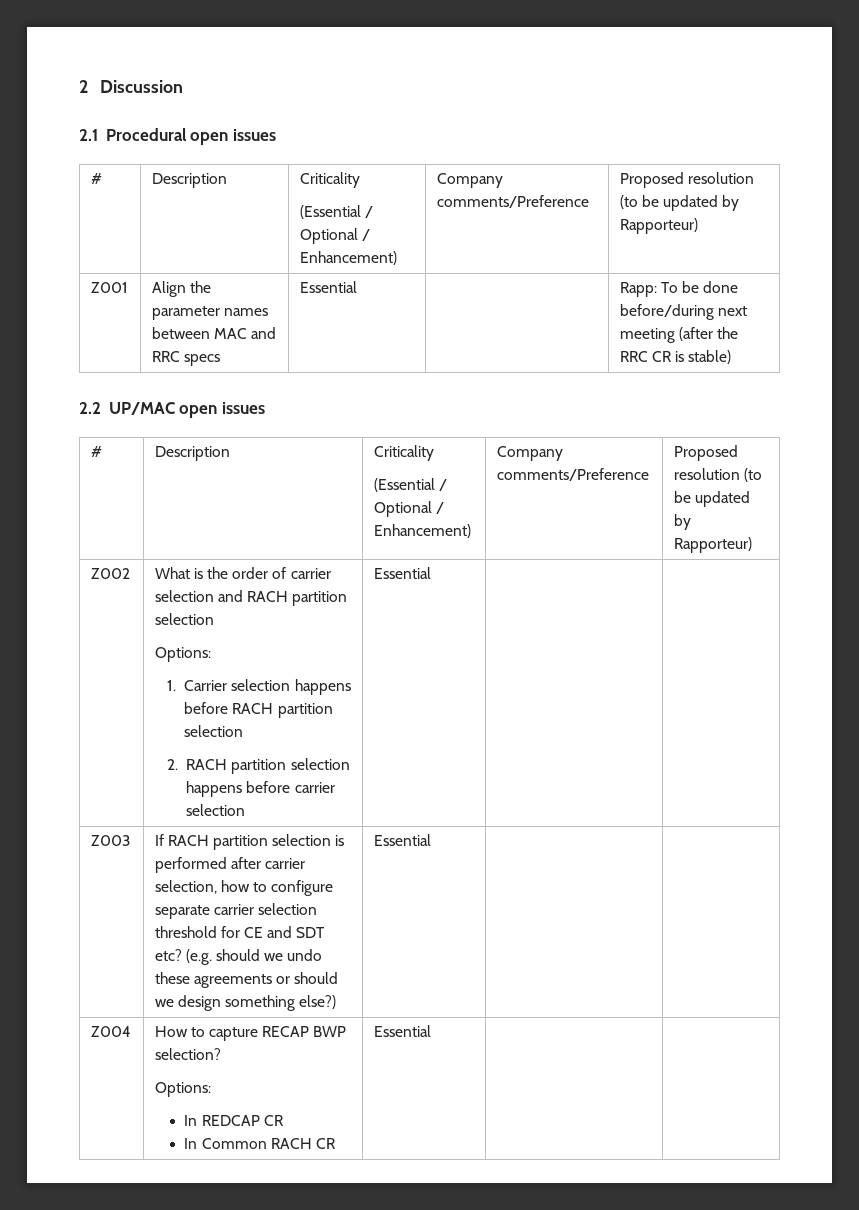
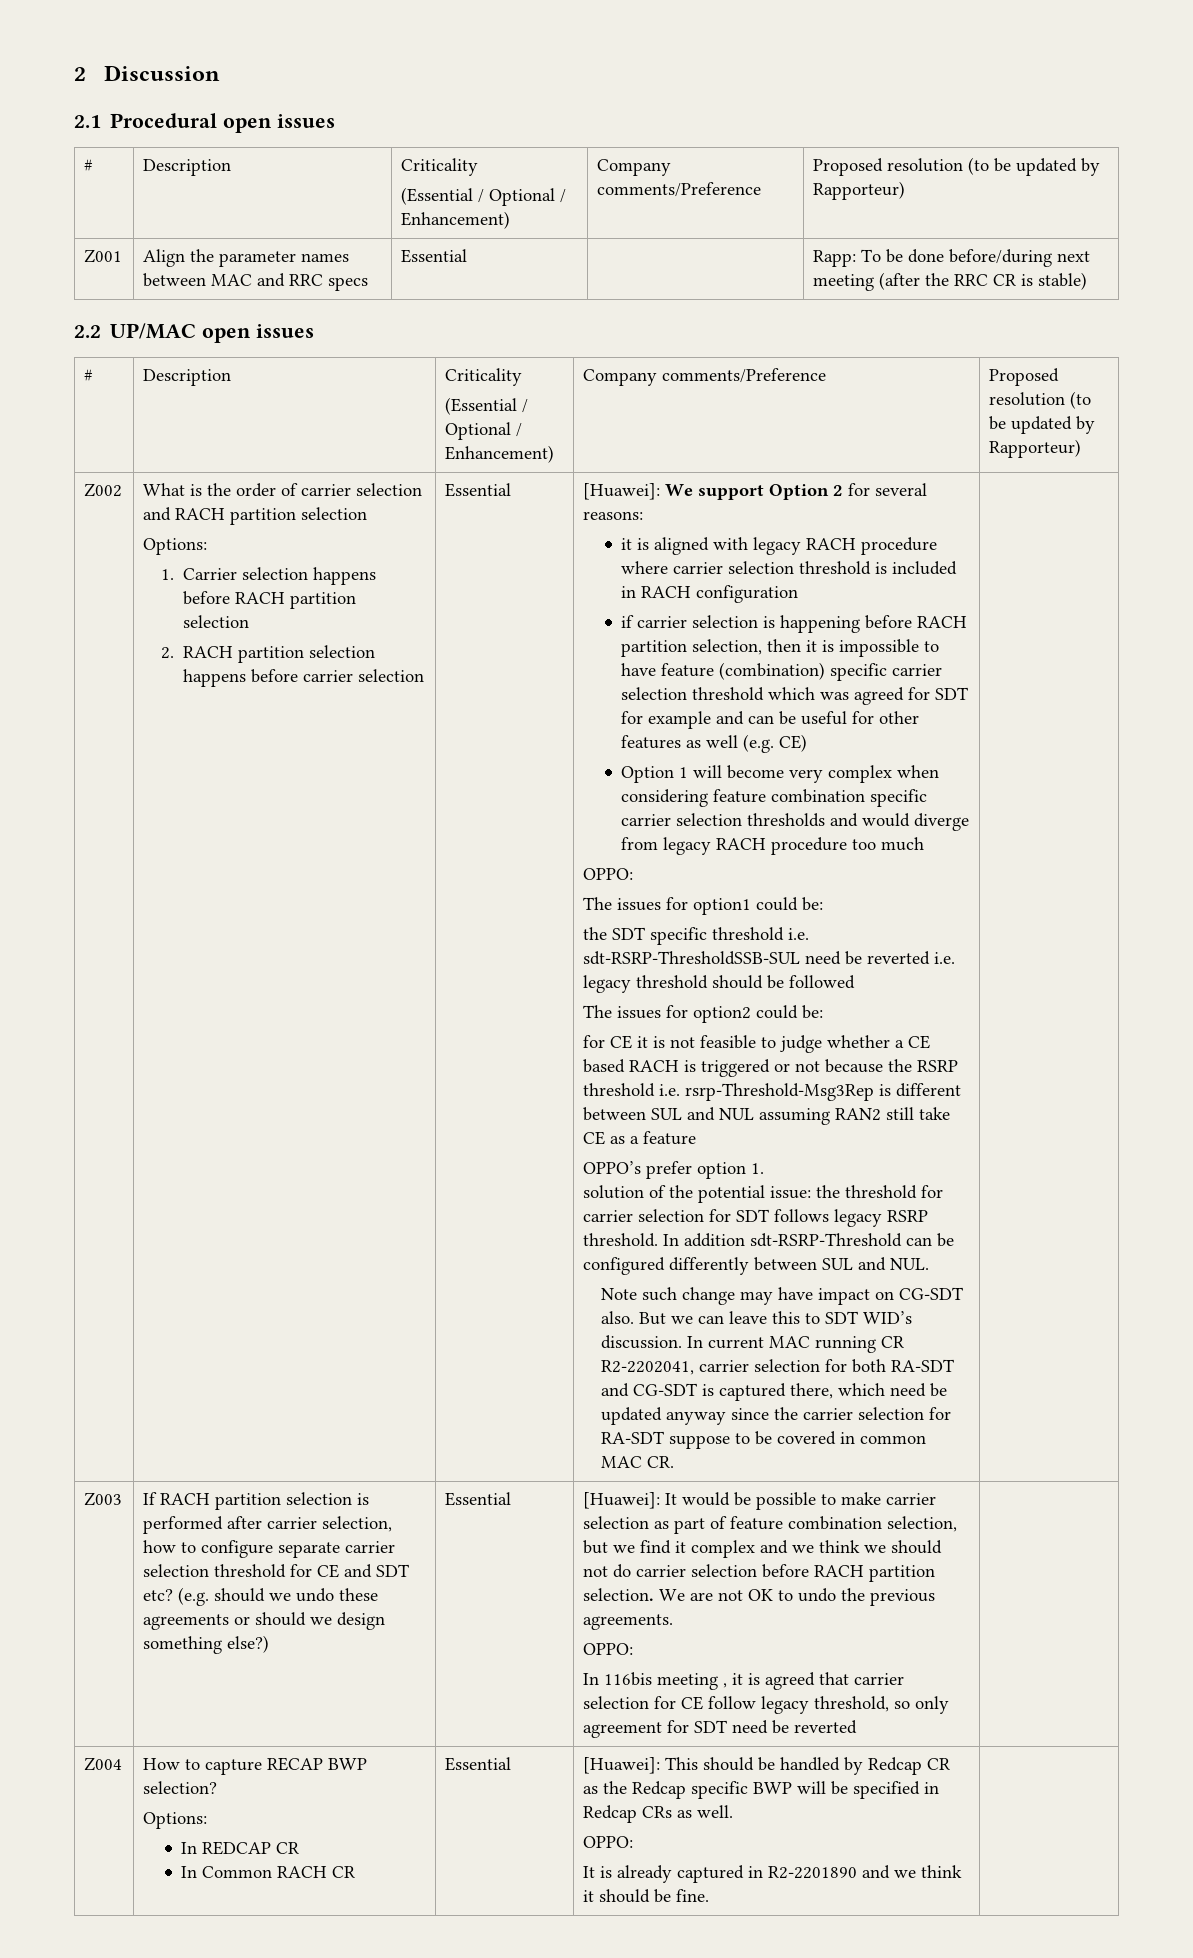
(431, 573) none -> [583,483,928,500] [583,511,644,520] [621,537,938,555] [621,561,958,575] [621,585,799,603] [621,615,968,633] [621,639,940,657] [621,662,943,681] [621,687,969,705] [621,711,920,729] [621,734,808,753] [621,765,940,783] [621,789,928,807] [621,813,970,831] [621,837,925,855] [583,868,634,880] [583,897,824,915] [583,927,810,945] [583,951,956,965] [583,975,856,993] [583,1005,824,1023] [583,1035,931,1053] [583,1059,959,1077] [583,1083,962,1101] [583,1107,951,1125] [583,1131,697,1145] [583,1161,765,1179] [583,1185,944,1203] [583,1209,929,1227] [583,1233,955,1247] [583,1257,930,1275] [601,1287,964,1305] [601,1311,913,1325] [601,1335,905,1353] [601,1359,955,1375] [601,1383,948,1401] [601,1407,952,1425] [601,1431,927,1449] [601,1456,675,1468] [Huawei]: We support Option 2 for several reasons: // it is aligned with legacy RACH procedure where carrier selection threshold is included in RACH configuration // if carrier selection is happening before RACH partition selection, then it is impossible to have feature (combination) specific carrier selection threshold which was agreed for SDT for example and can be useful for other features as well (e.g. CE) // Option 1 will become very complex when considering feature combination specific carrier selection thresholds and would diverge from legacy RACH procedure too much // OPPO: // The issues for option1 could be: // the SDT specific threshold i.e. sdt-RSRP-ThresholdSSB-SUL need be reverted i.e. legacy threshold should be followed // The issues for option2 could be: // for CE it is not feasible to judge whether a CE based RACH is triggered or not because the RSRP threshold i.e. rsrp-Threshold-Msg3Rep is different between SUL and NUL assuming RAN2 still take CE as a feature // OPPO’s prefer option 1. // solution of the potential issue: the threshold for carrier selection for SDT follows legacy RSRP threshold. In addition sdt-RSRP-Threshold can be configured differently between SUL and NUL. // Note such change may have impact on CG-SDT also. But we can leave this to SDT WID’s discussion. In current MAC running CR R2-2202041, carrier selection for both RA-SDT and CG-SDT is captured there, which need be updated anyway since the carrier selection for RA-SDT suppose to be covered in common MAC CR.
(431, 840) none -> [583,1492,937,1510] [583,1516,958,1534] [583,1540,943,1558] [583,1564,936,1582] [583,1588,936,1606] [583,1614,674,1630] [583,1643,634,1655] [583,1672,905,1690] [583,1696,950,1714] [583,1720,858,1738] [Huawei]: It would be possible to make carrier selection as part of feature combination selection, but we find it complex and we think we should not do carrier selection before RACH partition selection. We are not OK to undo the previous agreements. // OPPO: // In 116bis meeting , it is agreed that carrier selection for CE follow legacy threshold, so only agreement for SDT need be reverted
(431, 1031) none -> [583,1757,951,1775] [583,1781,940,1799] [583,1805,734,1823] [583,1836,634,1848] [583,1865,963,1883] [583,1889,710,1903] [Huawei]: This should be handled by Redcap CR as the Redcap specific BWP will be specified in Redcap CRs as well. // OPPO: // It is already captured in R2-2201890 and we think it should be fine.

